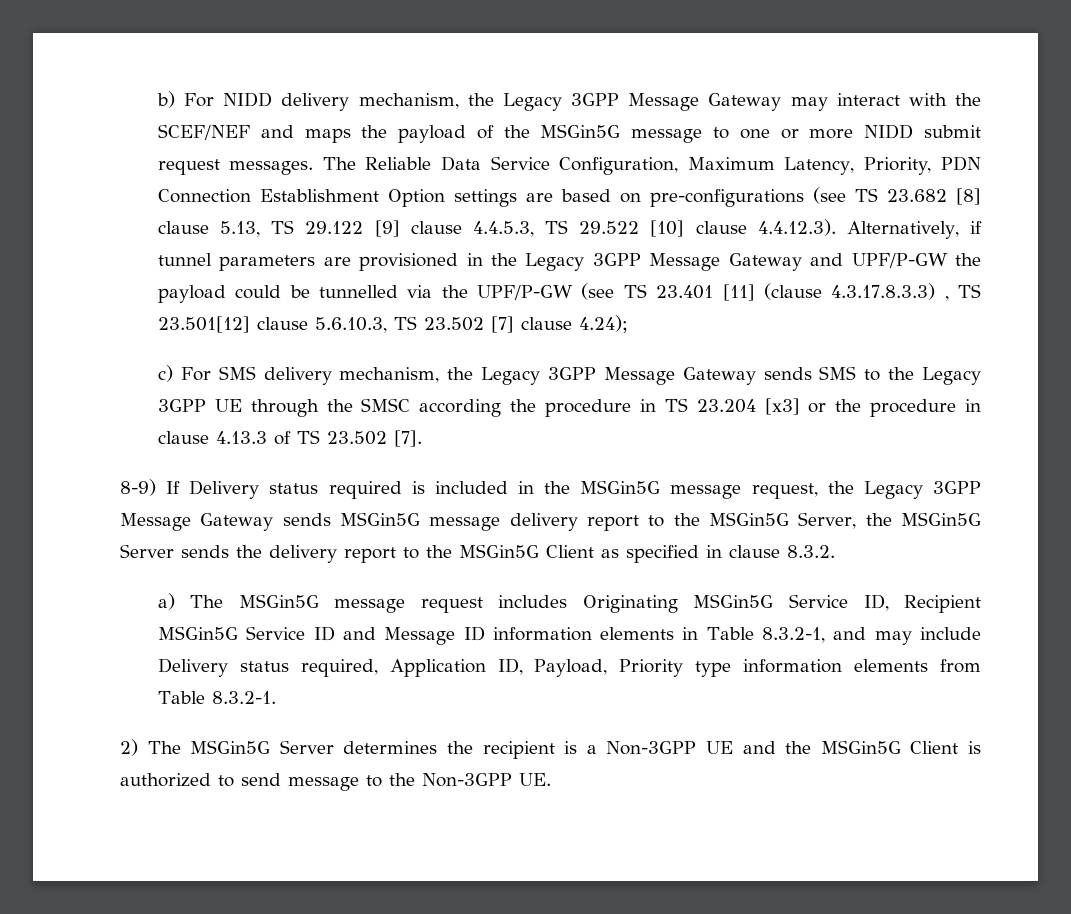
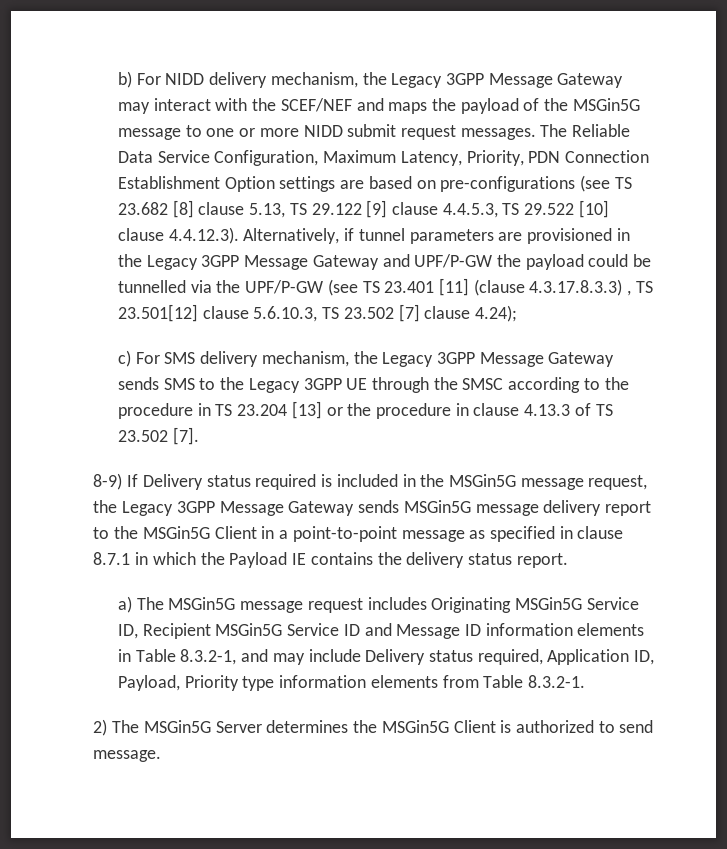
(502, 408) none -> [583,378,600,390] to
[764,398,800,415] [x3] -> [291,401,322,419] [13]
[798,512,982,529] [119,544,835,563] Server, the MSGin5G Server sends the delivery report to the MSGin5G Client as specified in clause 8.3.2. -> [214,526,624,542] [93,552,568,568] Client in a point-to-point message as specified in clause 8.7.1 in which the Payload IE contains the delivery status report.
[482,741,812,759] recipient is a Non-3GPP UE and the -> (378, 726) none
[287,773,551,791] message to the Non-3GPP UE. -> [93,750,162,762] message.

